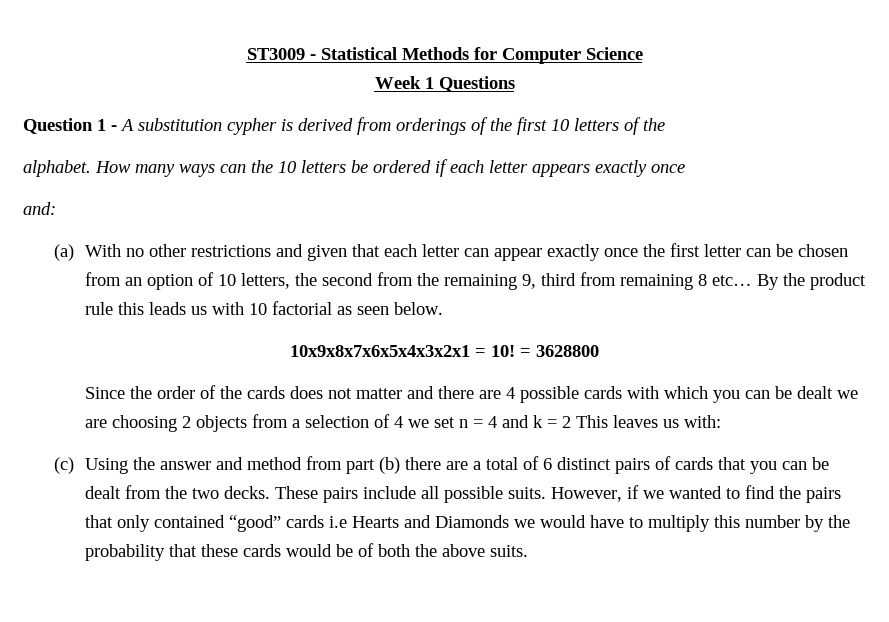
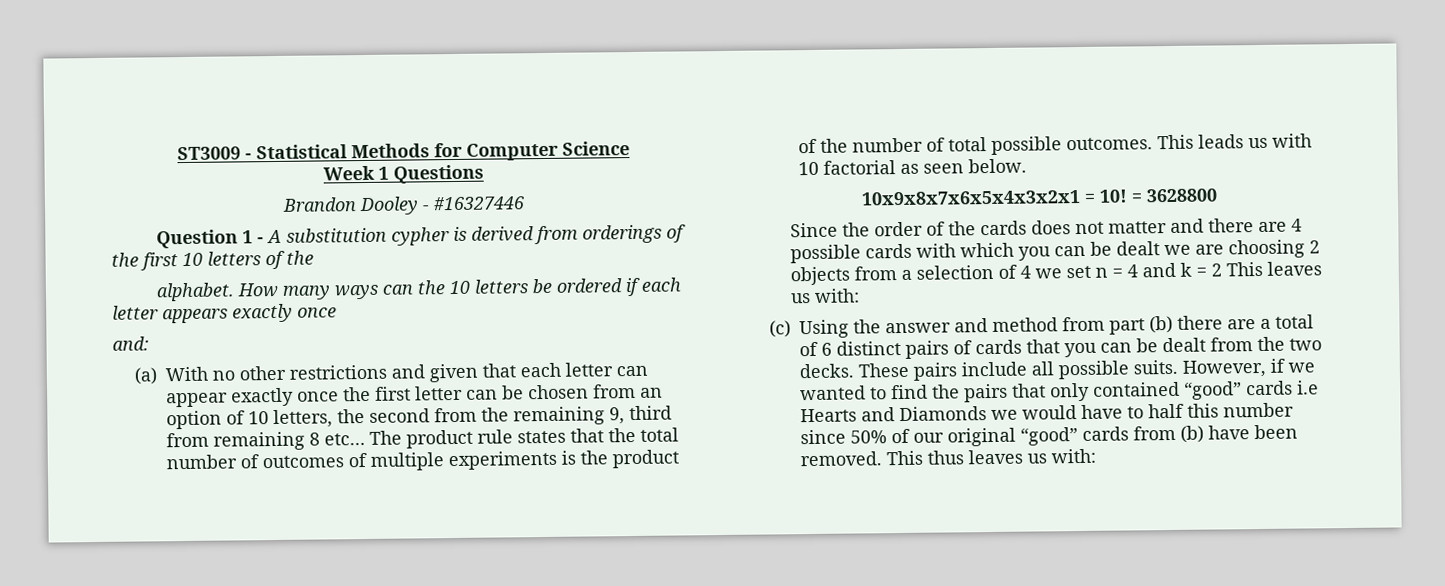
(515, 84) none -> [282,196,525,216] // Brandon Dooley - #16327446
[757,273,867,290] [85,302,145,315] By the product rule this -> [369,427,680,449] [166,449,680,471] [798,134,1195,155] The product rule states that the total number of outcomes of multiple experiments is the product of the number of total possible outcomes. This
[648,515,711,532] multiply -> [1148,403,1185,419] half
[805,515,851,532] [85,543,529,561] by the probability that these cards would be of both the above suits. -> [800,424,1299,447] [800,448,1097,467] since 50% of our original “good” cards from (b) have been removed. This thus leaves us with:

